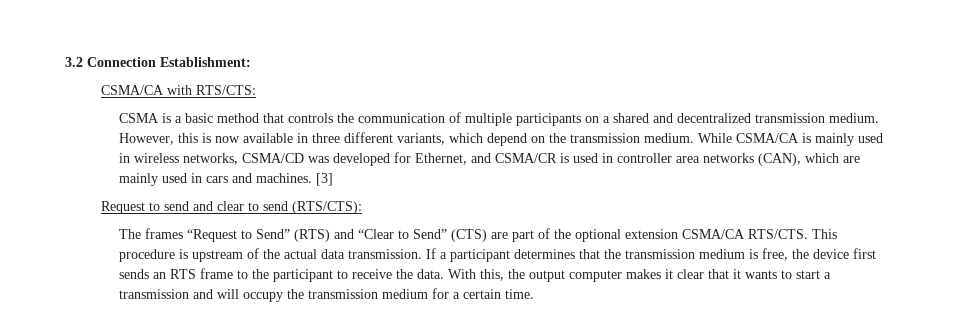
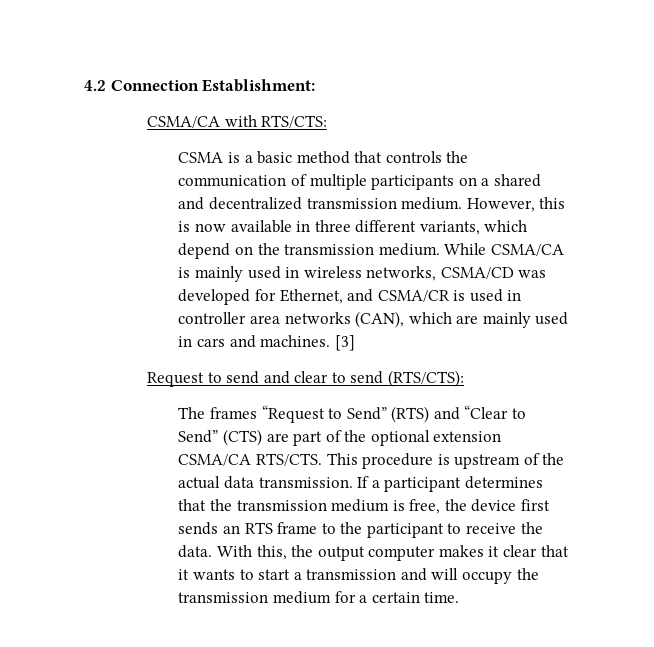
[65,57,83,67] 3.2 -> [84,80,106,91] 4.2

